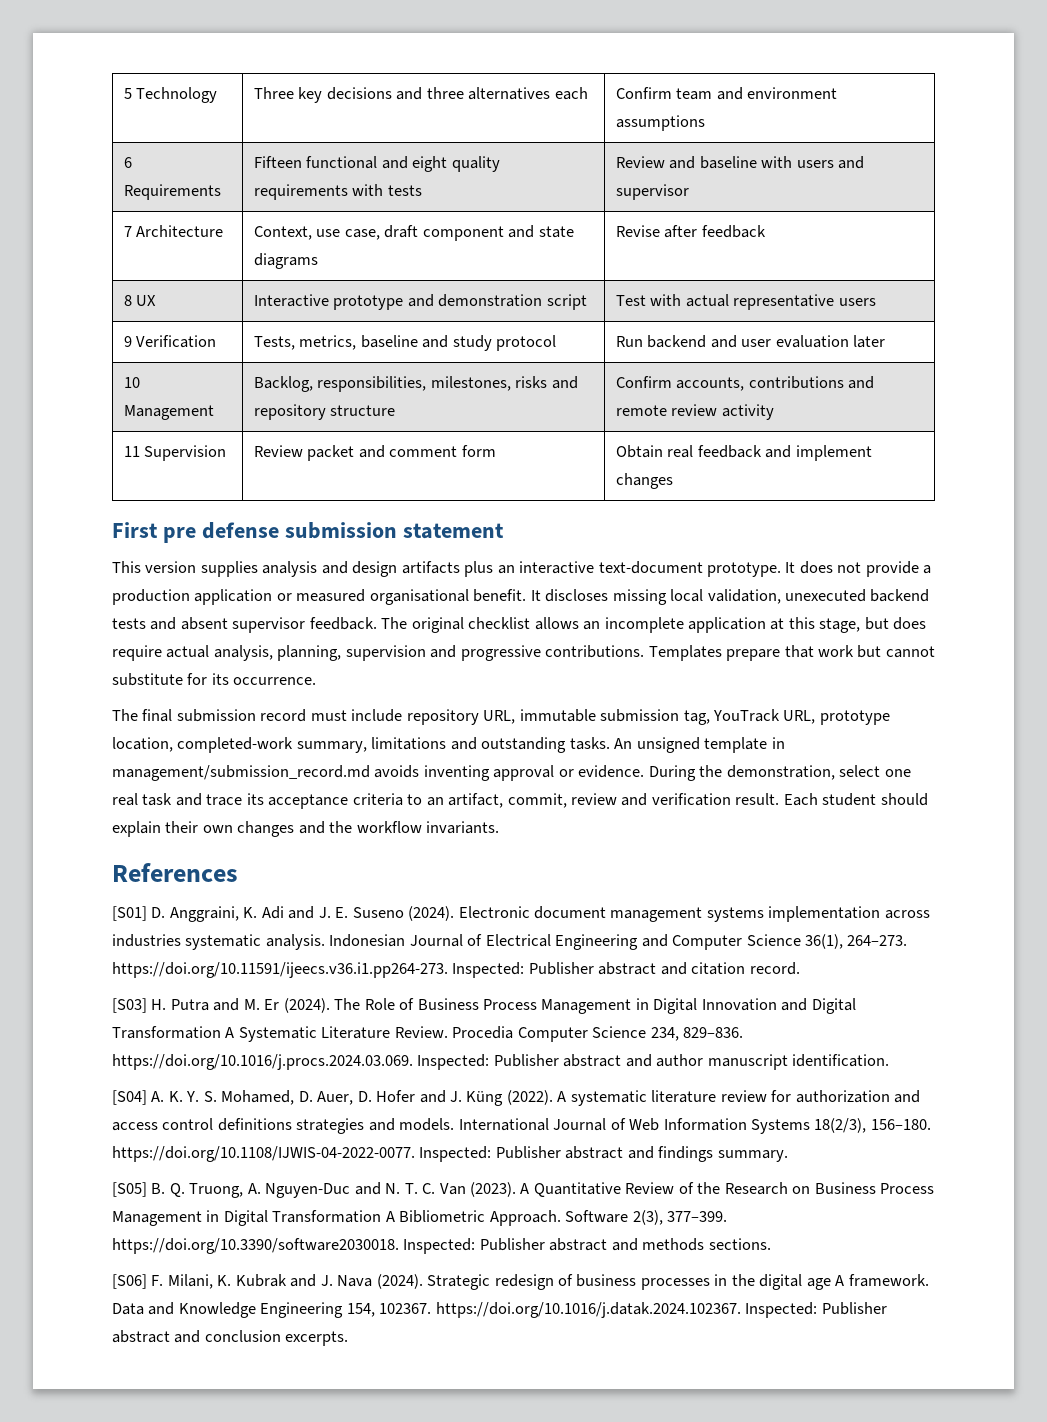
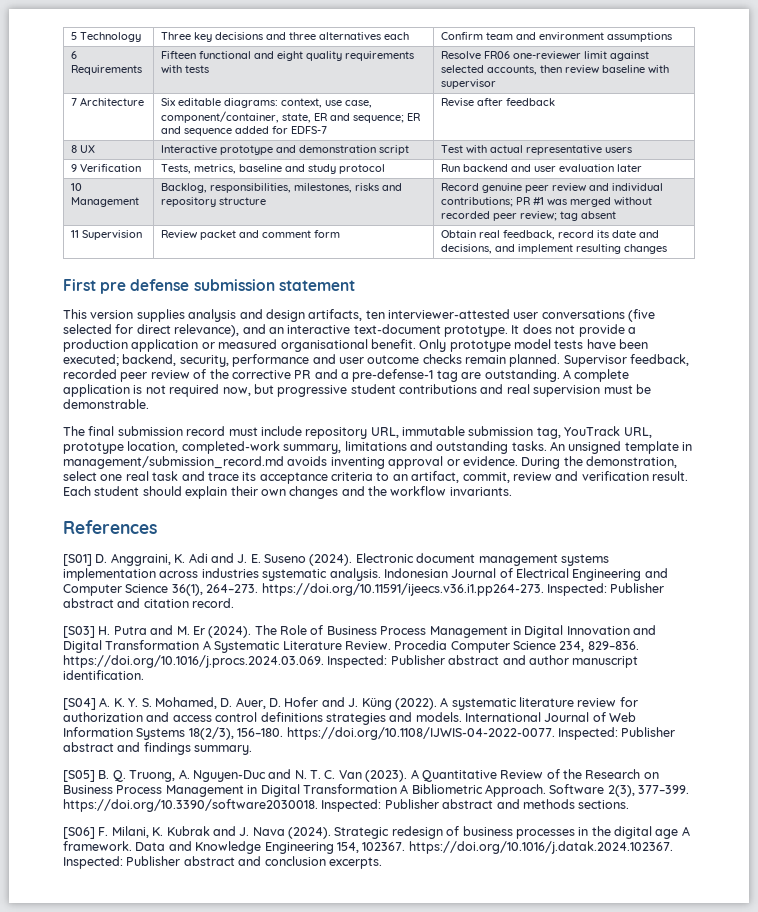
[615,156,865,169] [615,184,689,200] [123,225,224,237] [253,225,574,241] [253,253,318,269] Review and baseline with users and supervisor // 7 Architecture | Context, use case, draft component and state diagrams -> [440,51,649,61] [440,65,669,75] [440,79,496,89] [70,97,144,106] [160,98,372,108] [160,111,421,123] [160,126,327,136] Resolve FR06 one-reviewer limit against selected accounts, then review baseline with supervisor // 7 Architecture | Six editable diagrams: context, use case, component/container, state, ER and sequence; ER and sequence added for EDFS-7
[615,376,875,391] [615,404,774,420] Confirm accounts, contributions and remote review activity -> [440,183,663,193] [440,197,652,207] [440,211,616,221] Record genuine peer review and individual contributions; PR #1 was merged without recorded peer review; tag absent
[697,445,762,458] feedback -> [502,230,659,240] [440,244,492,254] feedback, record its date and decisions,
(872, 453) none -> [575,244,621,254] resulting
[401,561,494,577] artifacts plus -> [308,309,656,322] [63,324,266,337] artifacts, ten interviewer-attested user conversations (five selected for direct relevance), and
[530,589,930,605] [112,617,927,633] [112,645,935,661] [112,673,317,686] It discloses missing local validation, unexecuted backend tests and absent supervisor feedback. The original checklist allows an incomplete application at this stage, but does require actual analysis, planning, supervision and progressive contributions. Templates prepare that work but cannot substitute for its occurrence. -> [419,339,649,352] [63,354,690,367] [63,369,630,382] [63,384,651,397] [63,399,149,409] Only prototype model tests have been executed; backend, security, performance and user outcome checks remain planned. Supervisor feedback, recorded peer review of the corrective PR and a pre-defense-1 tag are outstanding. A complete application is not required now, but progressive student contributions and real supervision must be demonstrable.

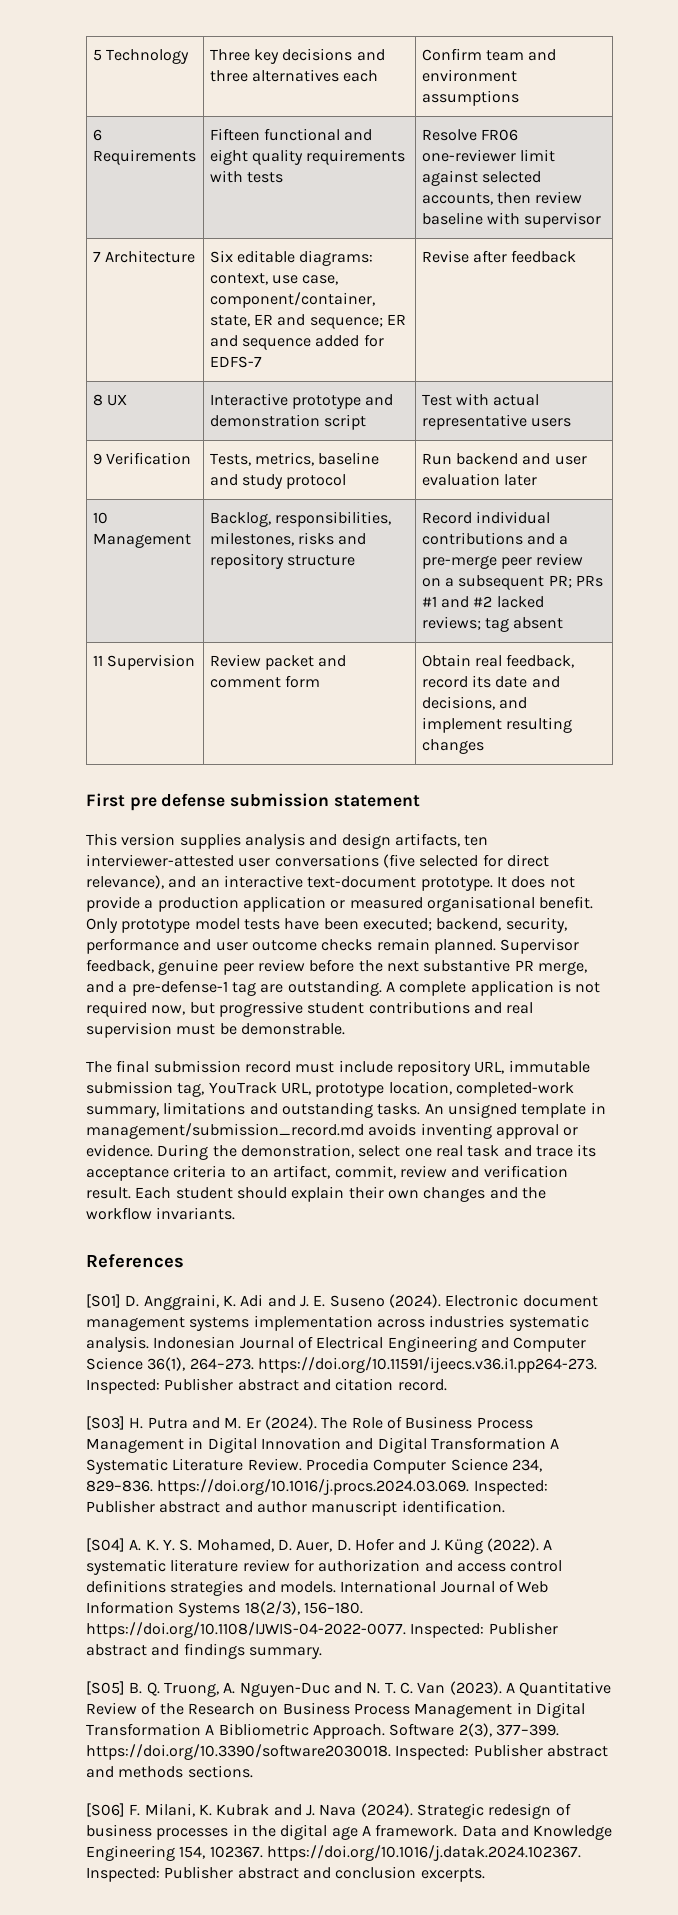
[481,183,663,193] [440,197,652,207] [440,211,557,221] genuine peer review and individual contributions; PR #1 was merged without recorded peer review; -> [475,511,550,524] [421,532,569,545] [421,553,584,569] [421,575,603,590] [421,596,544,608] [421,616,481,630] individual contributions and a pre-merge peer review on a subsequent PR; PRs #1 and #2 lacked reviews;
[63,369,312,382] recorded peer review of the corrective PR -> [158,959,587,975] genuine peer review before the next substantive PR merge,

